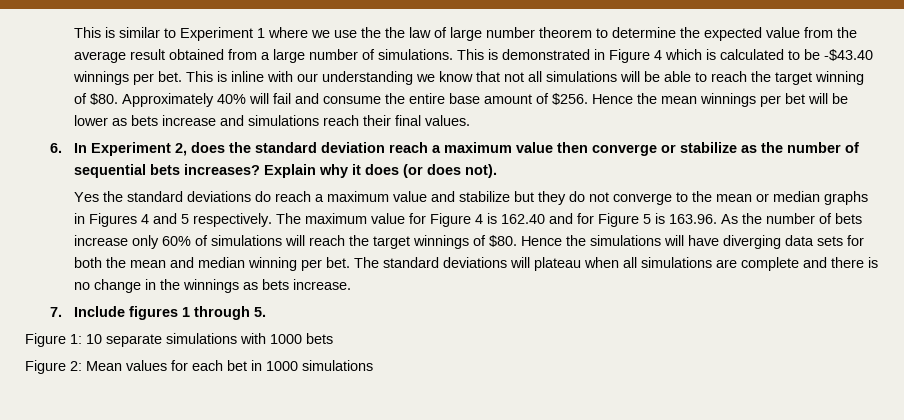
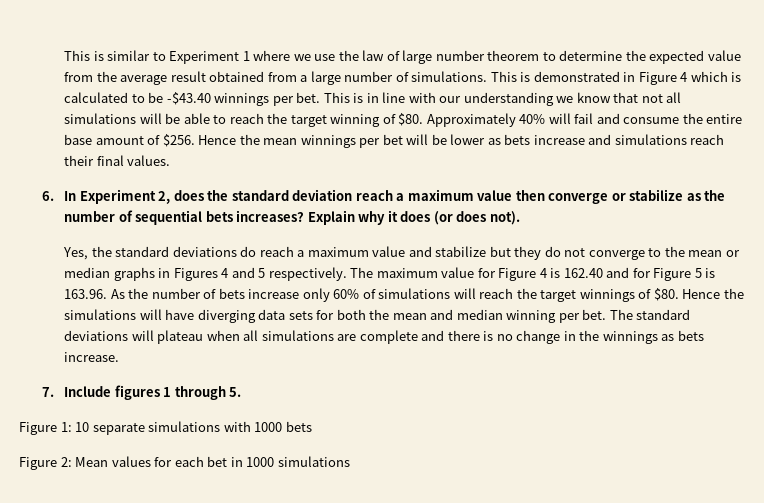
[385,27,406,38] the -> (359, 55) none
[231,71,265,82] inline -> [366,92,406,103] in line
[74,192,100,202] Yes -> [63,247,89,260] Yes,

